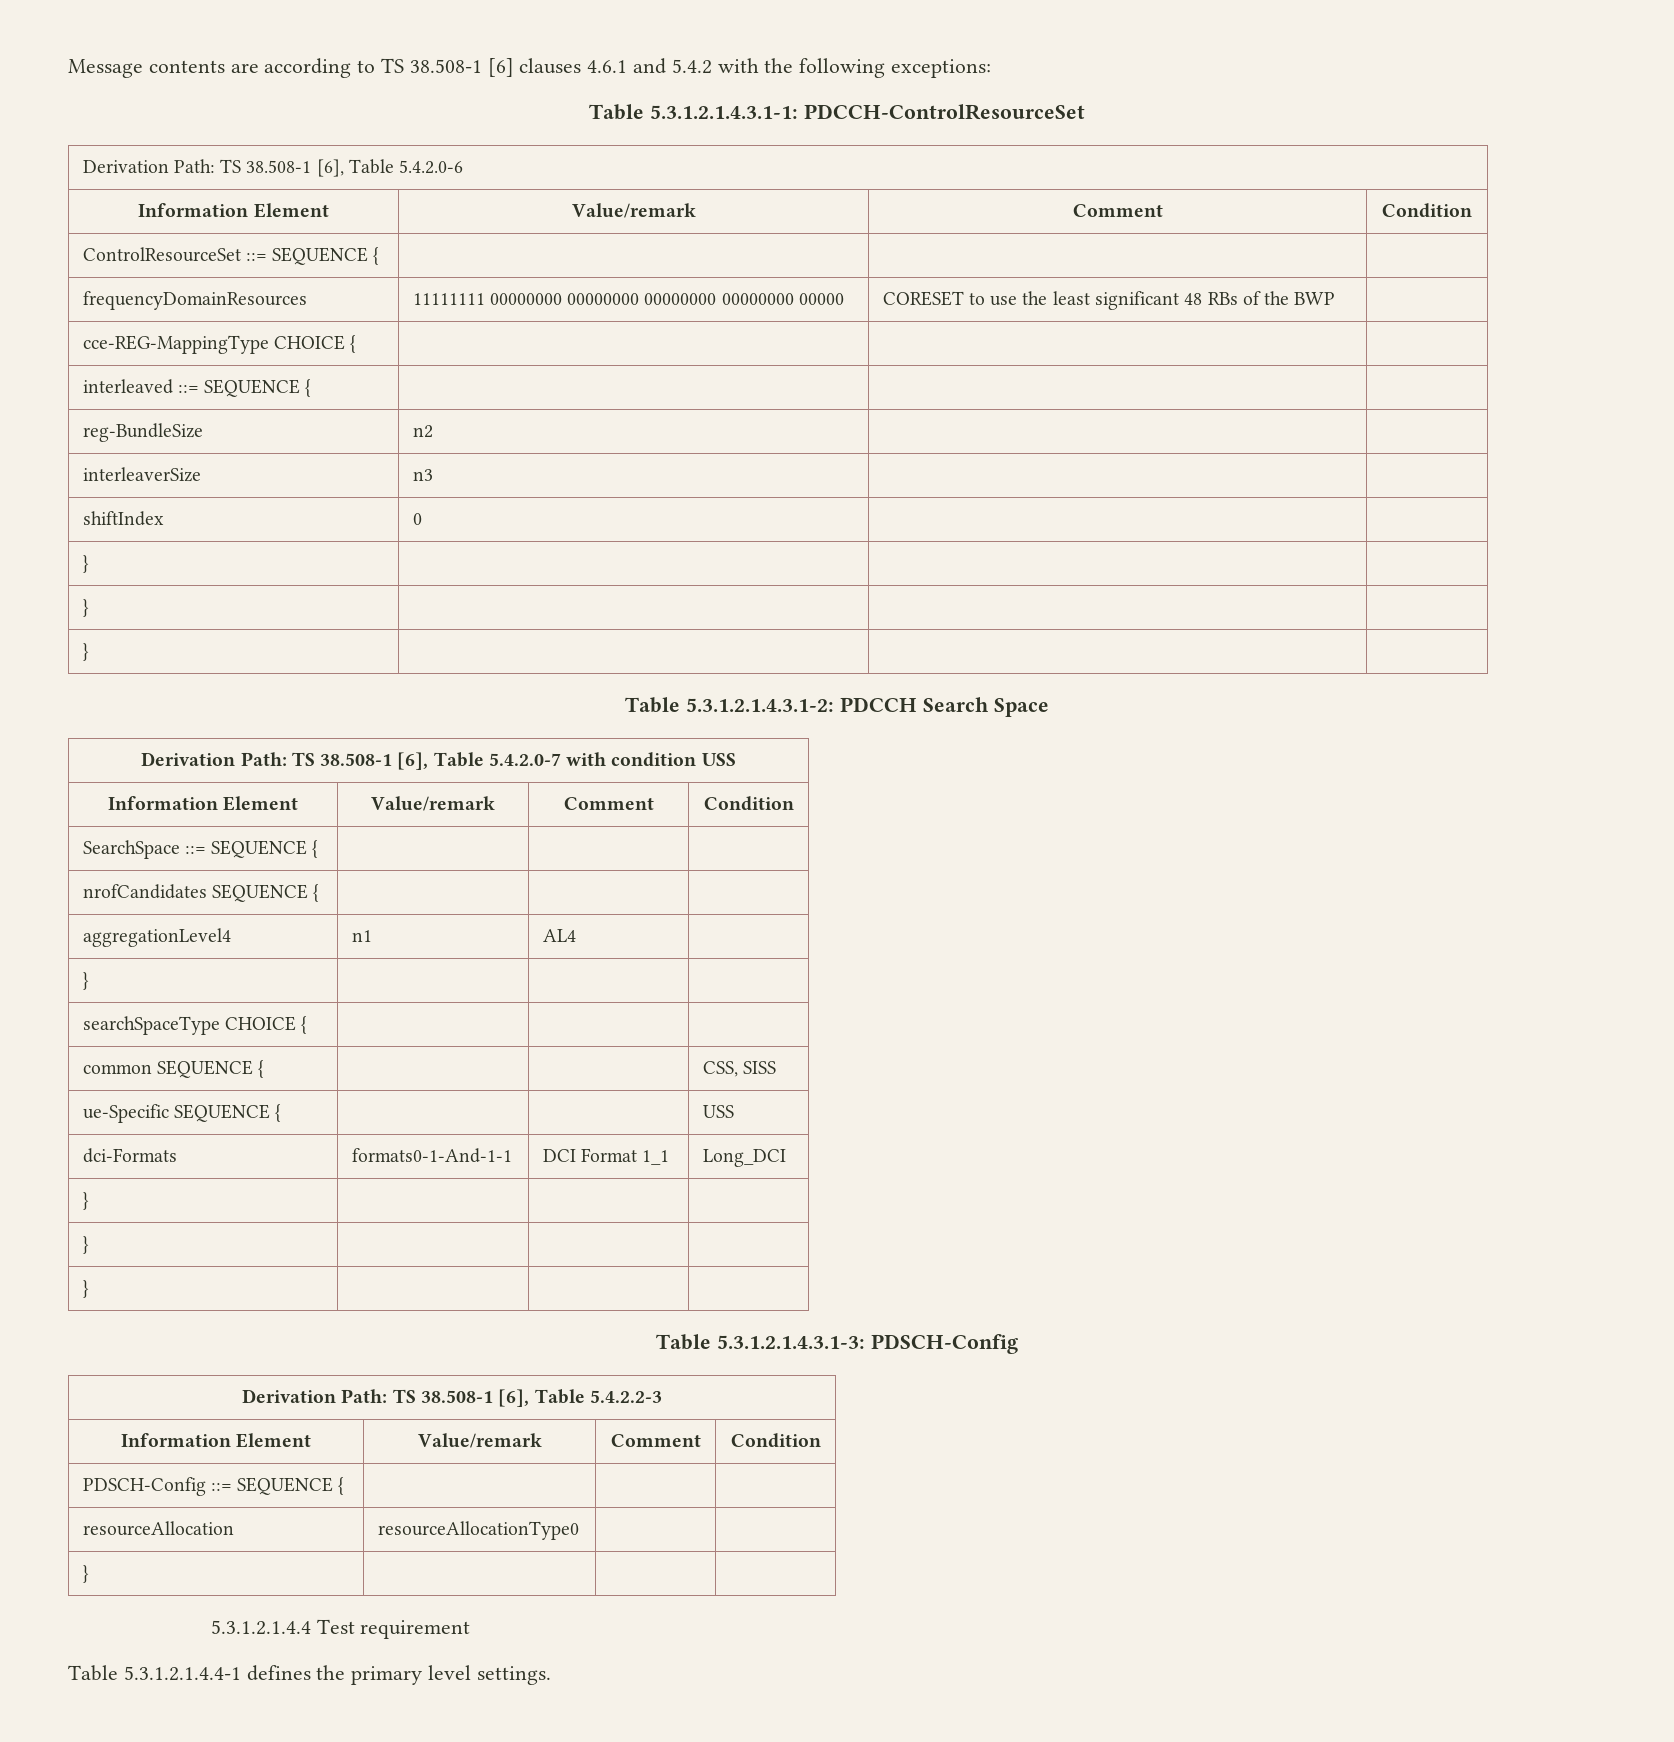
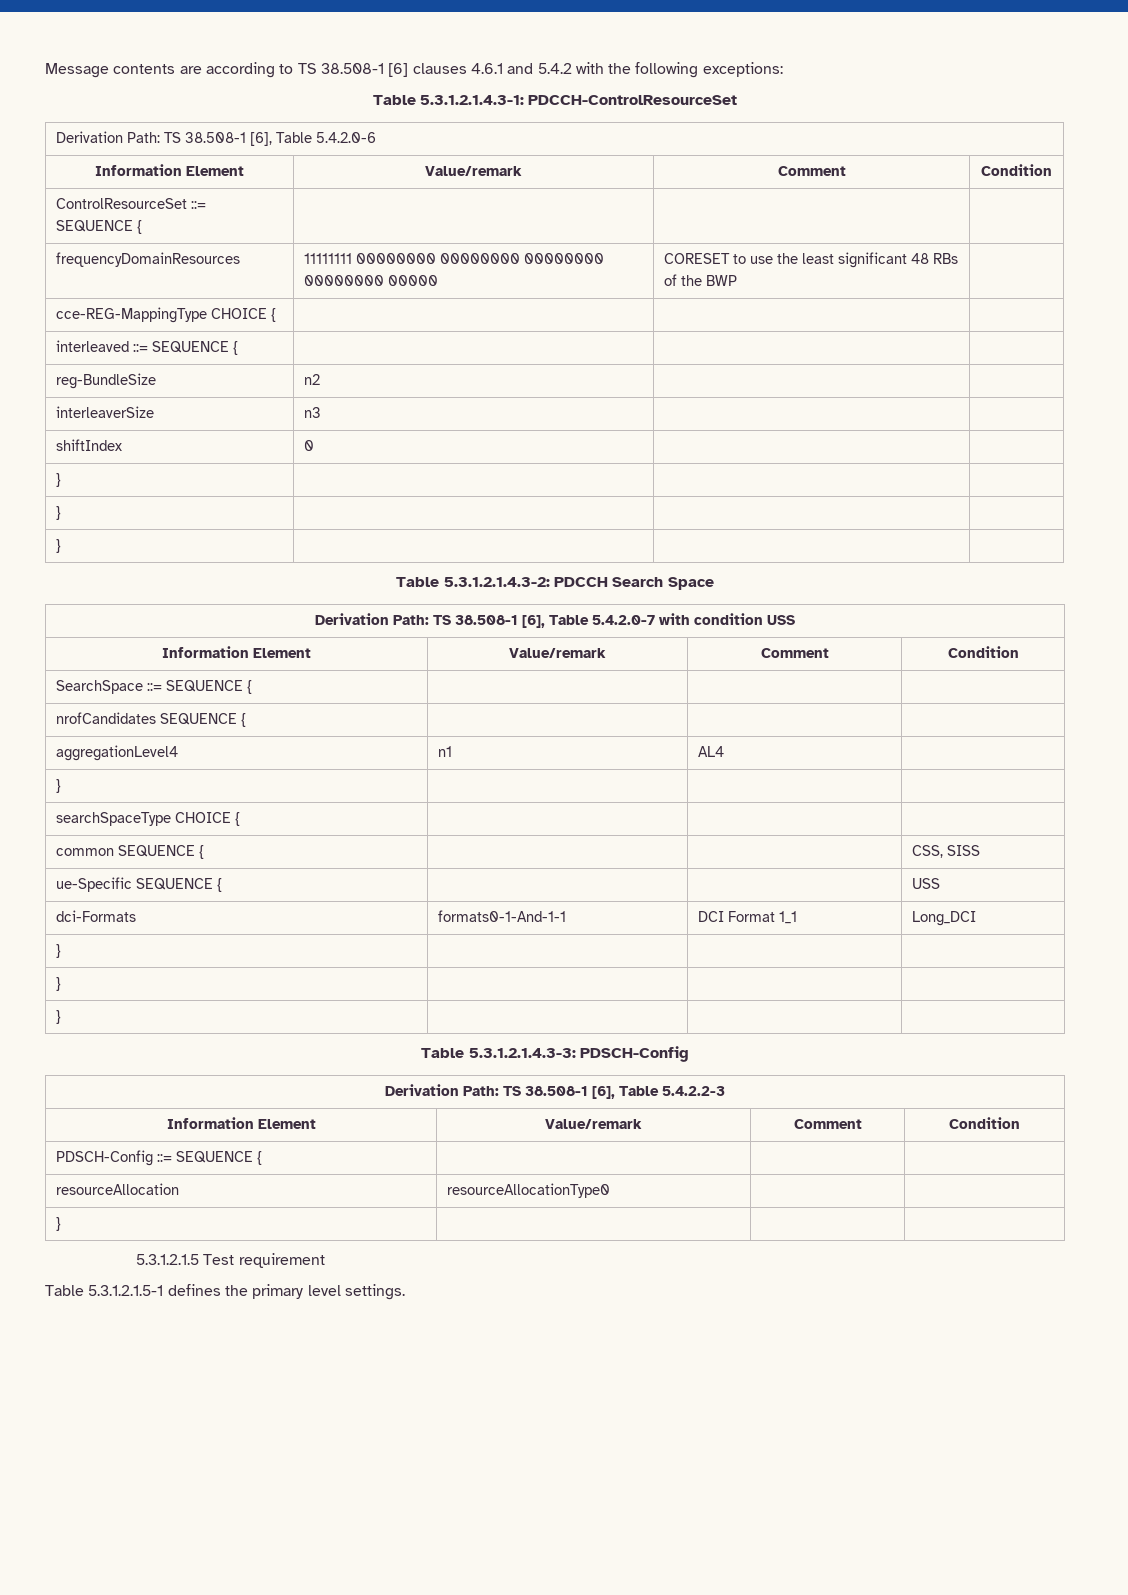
[649,105,798,119] 5.3.1.2.1.4.3.1-1: -> [420,95,524,105] 5.3.1.2.1.4.3-1:
[686,698,835,712] 5.3.1.2.1.4.3.1-2: -> [443,577,550,587] 5.3.1.2.1.4.3-2:
[716,1335,865,1349] 5.3.1.2.1.4.3.1-3: -> [468,1048,576,1058] 5.3.1.2.1.4.3-3:
[210,1620,311,1635] 5.3.1.2.1.4.4 -> [136,1254,200,1265] 5.3.1.2.1.5
[123,1666,241,1681] 5.3.1.2.1.4.4-1 -> [88,1285,164,1296] 5.3.1.2.1.5-1

